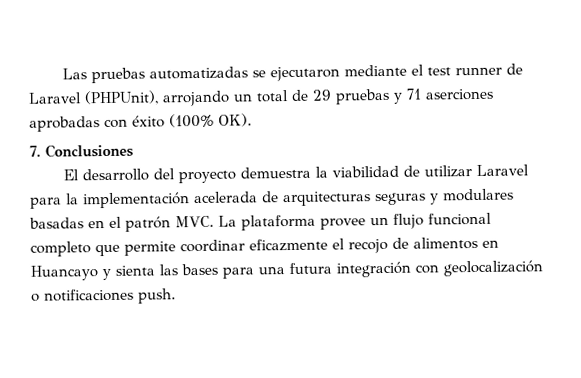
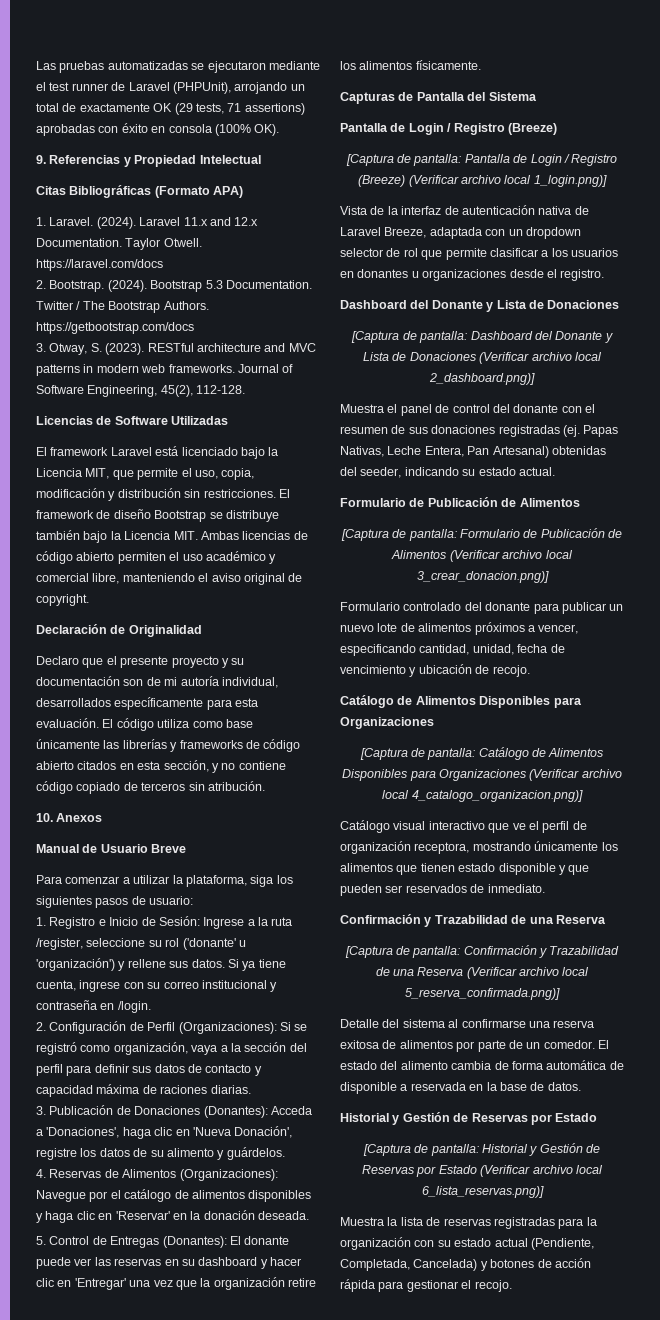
[312,88,494,105] 29 pruebas y 71 aserciones -> [79,103,305,115] exactamente OK (29 tests, 71 assertions)
(165, 121) none -> [151,124,212,133] en consola
[29,143,134,158] [62,164,529,184] [30,188,514,209] [29,212,492,232] [30,236,499,257] [30,260,543,281] [31,288,176,304] 7. Conclusiones // El desarrollo del proyecto demuestra la viabilidad de utilizar Laravel para la implementación acelerada de arquitecturas seguras y modulares basadas en el patrón MVC. La plataforma provee un flujo funcional completo que permite coordinar eficazmente el recojo de alimentos en Huancayo y sienta las bases para una futura integración con geolocalización o notificaciones push. -> [36,155,261,167] [36,185,244,198] [36,217,259,229] [36,238,202,250] [36,259,163,271] [36,280,312,292] [36,301,209,313] [36,322,194,334] [36,343,316,355] [36,364,294,376] [36,385,246,397] [36,416,229,425] [36,446,279,459] [36,468,255,480] [36,488,290,501] [36,509,279,522] [36,530,308,543] [36,551,277,564] [36,573,303,585] [36,594,89,606] [36,624,202,637] [36,656,245,668] [36,676,278,688] [36,697,259,710] [36,718,253,731] [36,739,301,752] [36,760,286,773] [36,781,265,794] [36,813,103,822] [36,844,187,853] [36,875,293,887] [36,896,194,908] [36,916,293,929] [36,938,246,950] [36,958,286,971] [36,980,278,992] [36,1000,151,1013] [36,1021,308,1034] [36,1042,307,1055] [36,1064,262,1076] [36,1084,251,1097] [36,1105,312,1118] [36,1126,293,1139] [36,1147,285,1160] [36,1169,278,1181] [36,1189,312,1202] [36,1210,309,1223] [36,1236,290,1248] [36,1257,301,1269] [36,1277,316,1290] [340,60,481,70] [340,92,537,104] [340,123,557,135] [345,154,618,166] [358,175,607,187] [340,205,589,215] [340,227,581,239] [340,248,618,260] [340,269,605,281] [340,300,620,312] [351,331,613,343] [363,352,602,364] [429,373,535,385] [340,404,595,416] [340,425,619,437] [340,446,606,458] [340,467,555,478] [340,497,580,507] [340,528,623,541] [391,550,573,562] [416,571,549,583] [340,602,624,614] [340,622,579,635] [340,644,565,656] [340,664,530,677] [340,695,582,708] [340,717,434,729] [359,747,604,760] [342,769,622,781] [382,790,583,802] [340,820,587,833] [340,841,618,854] [340,863,590,875] [340,884,545,896] [340,914,606,927] [344,945,620,958] [375,967,590,979] [405,988,560,1000] [340,1019,595,1028] [340,1040,609,1052] [340,1060,624,1070] [340,1082,581,1094] [340,1112,598,1125] [362,1143,601,1156] [362,1165,603,1177] [421,1186,544,1198] [340,1217,597,1229] [340,1237,594,1250] [340,1258,591,1271] [340,1279,512,1292] 9. Referencias y Propiedad Intelectual // Citas Bibliográficas (Formato APA) // 1. Laravel. (2024). Laravel 11.x and 12.x Documentation. Taylor Otwell. https://laravel.com/docs // 2. Bootstrap. (2024). Bootstrap 5.3 Documentation. Twitter / The Bootstrap Authors. https://getbootstrap.com/docs // 3. Otway, S. (2023). RESTful architecture and MVC patterns in modern web frameworks. Journal of Software Engineering, 45(2), 112-128. // Licencias de Software Utilizadas // El framework Laravel está licenciado bajo la Licencia MIT, que permite el uso, copia, modificación y distribución sin restricciones. El framework de diseño Bootstrap se distribuye también bajo la Licencia MIT. Ambas licencias de código abierto permiten el uso académico y comercial libre, manteniendo el aviso original de copyright. // Declaración de Originalidad // Declaro que el presente proyecto y su documentación son de mi autoría individual, desarrollados específicamente para esta evaluación. El código utiliza como base únicamente las librerías y frameworks de código abierto citados en esta sección, y no contiene código copiado de terceros sin atribución. // 10. Anexos // Manual de Usuario Breve // Para comenzar a utilizar la plataforma, siga los siguientes pasos de usuario: // 1. Registro e Inicio de Sesión: Ingrese a la ruta /register, seleccione su rol ('donante' u 'organización') y rellene sus datos. Si ya tiene cuenta, ingrese con su correo institucional y contraseña en /login. // 2. Configuración de Perfil (Organizaciones): Si se registró como organización, vaya a la sección del perfil para definir sus datos de contacto y capacidad máxima de raciones diarias. // 3. Publicación de Donaciones (Donantes): Acceda a 'Donaciones', haga clic en 'Nueva Donación', registre los datos de su alimento y guárdelos. // 4. Reservas de Alimentos (Organizaciones): Navegue por el catálogo de alimentos disponibles y haga clic en 'Reservar' en la donación deseada. // 5. Control de Entregas (Donantes): El donante puede ver las reservas en su dashboard y hacer clic en 'Entregar' una vez que la organización retire los alimentos físicamente. // Capturas de Pantalla del Sistema // Pantalla de Login / Registro (Breeze) // [Captura de pantalla: Pantalla de Login / Registro (Breeze) (Verificar archivo local 1_login.png)] // Vista de la interfaz de autenticación nativa de Laravel Breeze, adaptada con un dropdown selector de rol que permite clasificar a los usuarios en donantes u organizaciones desde el registro. // Dashboard del Donante y Lista de Donaciones // [Captura de pantalla: Dashboard del Donante y Lista de Donaciones (Verificar archivo local 2_dashboard.png)] // Muestra el panel de control del donante con el resumen de sus donaciones registradas (ej. Papas Nativas, Leche Entera, Pan Artesanal) obtenidas del seeder, indicando su estado actual. // Formulario de Publicación de Alimentos // [Captura de pantalla: Formulario de Publicación de Alimentos (Verificar archivo local 3_crear_donacion.png)] // Formulario controlado del donante para publicar un nuevo lote de alimentos próximos a vencer, especificando cantidad, unidad, fecha de vencimiento y ubicación de recojo. // Catálogo de Alimentos Disponibles para Organizaciones // [Captura de pantalla: Catálogo de Alimentos Disponibles para Organizaciones (Verificar archivo local 4_catalogo_organizacion.png)] // Catálogo visual interactivo que ve el perfil de organización receptora, mostrando únicamente los alimentos que tienen estado disponible y que pueden ser reservados de inmediato. // Confirmación y Trazabilidad de una Reserva // [Captura de pantalla: Confirmación y Trazabilidad de una Reserva (Verificar archivo local 5_reserva_confirmada.png)] // Detalle del sistema al confirmarse una reserva exitosa de alimentos por parte de un comedor. El estado del alimento cambia de forma automática de disponible a reservada en la base de datos. // Historial y Gestión de Reservas por Estado // [Captura de pantalla: Historial y Gestión de Reservas por Estado (Verificar archivo local 6_lista_reservas.png)] // Muestra la lista de reservas registradas para la organización con su estado actual (Pendiente, Completada, Cancelada) y botones de acción rápida para gestionar el recojo.

